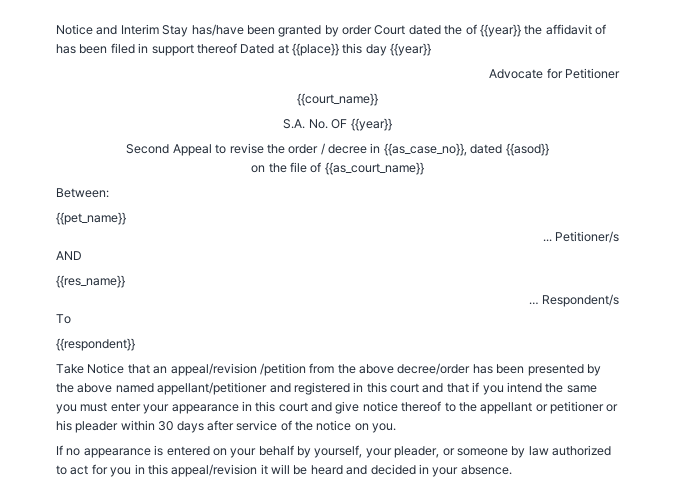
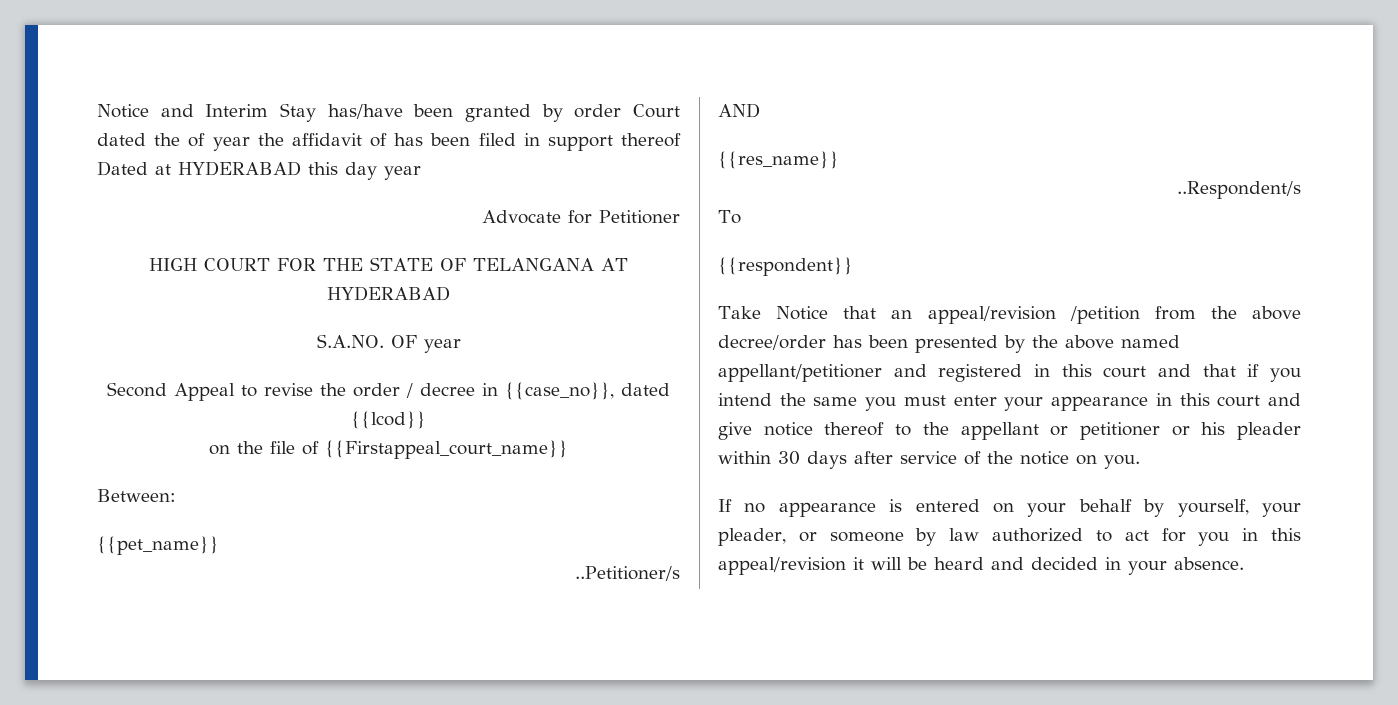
[479,24,521,37] {{year}} -> [212,137,250,151] year
[292,43,339,56] {{place}} -> [178,161,301,176] HYDERABAD
[390,43,432,56] {{year}} -> [384,166,421,180] year
[297,93,378,106] [283,118,392,131] {{court_name}} // S.A. No. OF {{year}} -> [149,257,628,271] [327,286,450,301] [316,334,461,353] HIGH COURT FOR THE STATE OF TELANGANA AT HYDERABAD // S.A.NO. OF year
[383,143,549,156] {{as_case_no}}, dated {{asod}} -> [505,382,670,400] [351,411,426,429] {{case_no}}, dated {{lcod}}
[324,162,424,175] {{as_court_name}} -> [325,440,568,459] {{Firstappeal_court_name}}
[542,231,619,243] ... Petitioner/s -> [575,566,680,581] ..Petitioner/s
[528,294,619,307] … Respondent/s -> [1177,181,1301,199] ..Respondent/s

